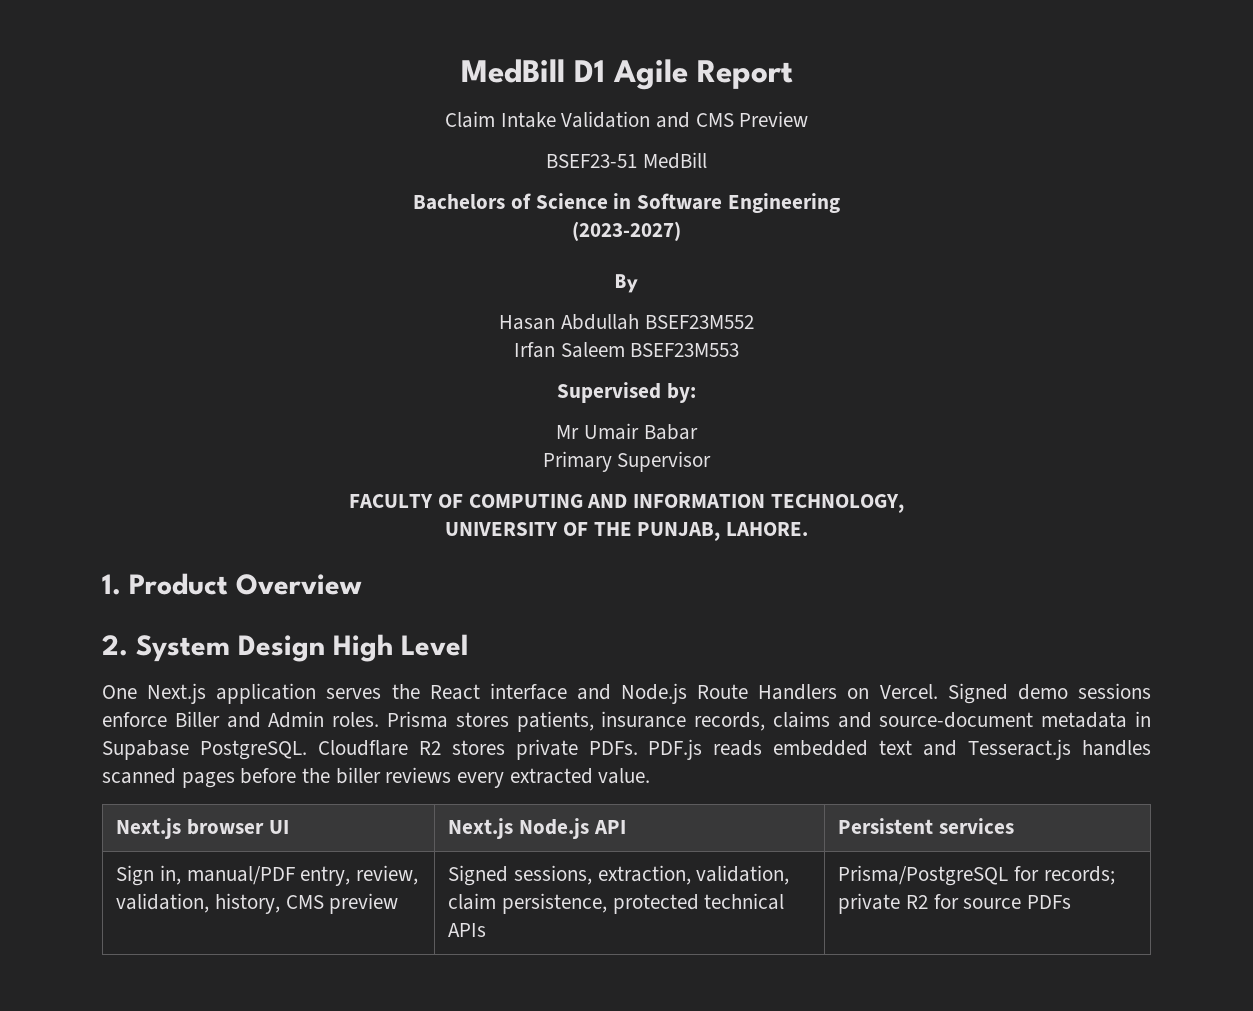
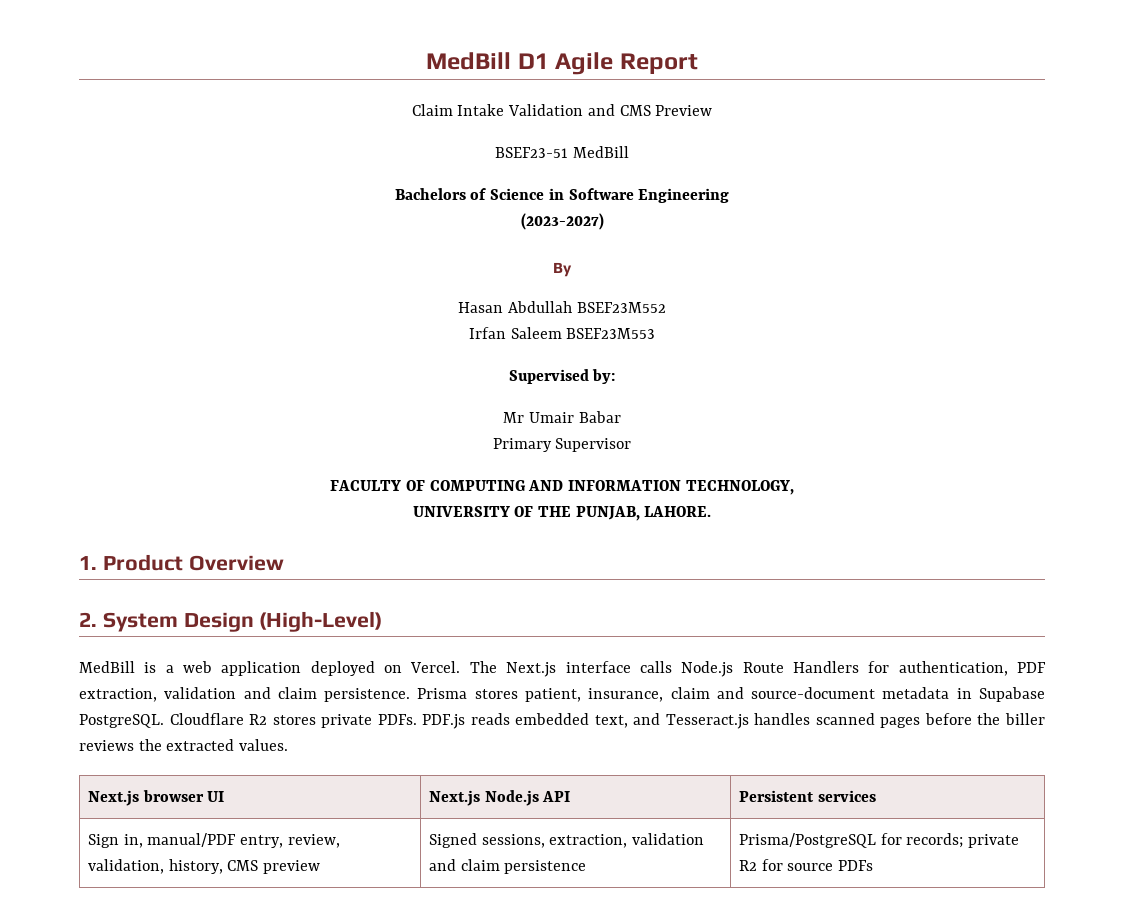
[333,634,468,662] [102,683,1151,704] [102,711,830,732] High Level // One Next.js application serves the React interface and Node.js Route Handlers on Vercel. Signed demo sessions enforce Biller and Admin roles. Prisma stores patients, insurance records, claims -> [259,611,383,632] [79,661,1047,677] [79,687,710,702] (High-Level) // MedBill is a web application deployed on Vercel. The Next.js interface calls Node.js Route Handlers for authentication, PDF extraction, validation and claim persistence. Prisma stores patient, insurance, claim
[879,740,913,755] text -> [594,715,628,728] text,
[457,768,651,788] every extracted value. -> [138,739,289,751] the extracted values.
[696,865,790,885] [448,893,785,914] [448,923,487,937] validation, claim persistence, protected technical APIs -> [632,833,705,845] [428,859,587,874] validation and claim persistence

